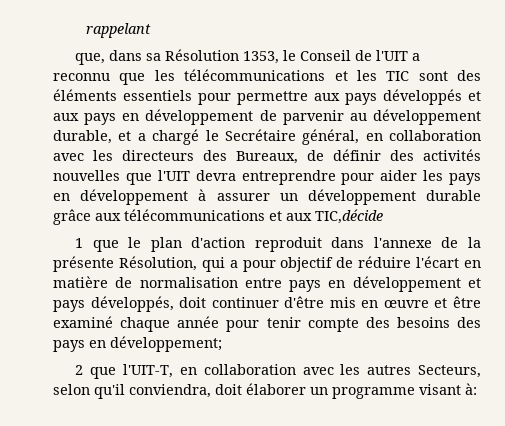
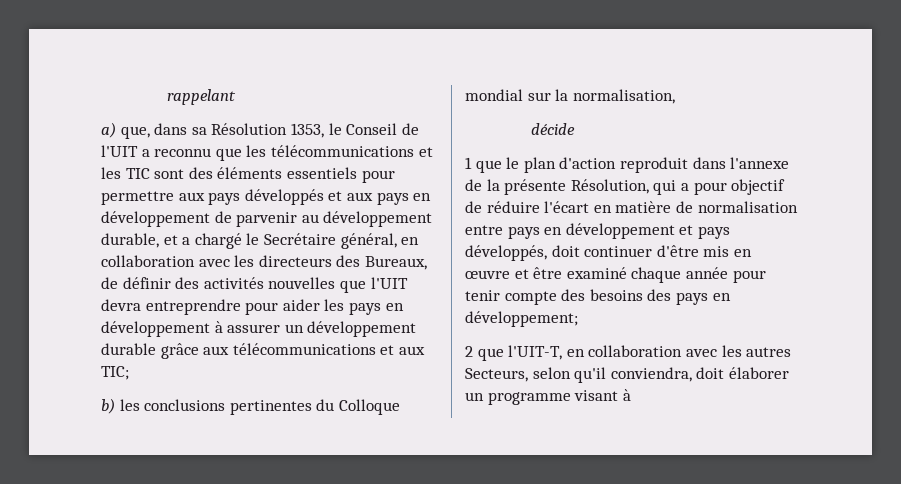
(152, 30) none -> [101,122,116,138] a)
[315,209,383,224] TIC,décide -> [101,366,129,380] [101,398,400,415] [465,89,675,104] [531,123,576,135] TIC; // b) les conclusions pertinentes du Colloque mondial sur la normalisation, // décide
[465,383,477,395] à: -> [622,389,631,401] à

